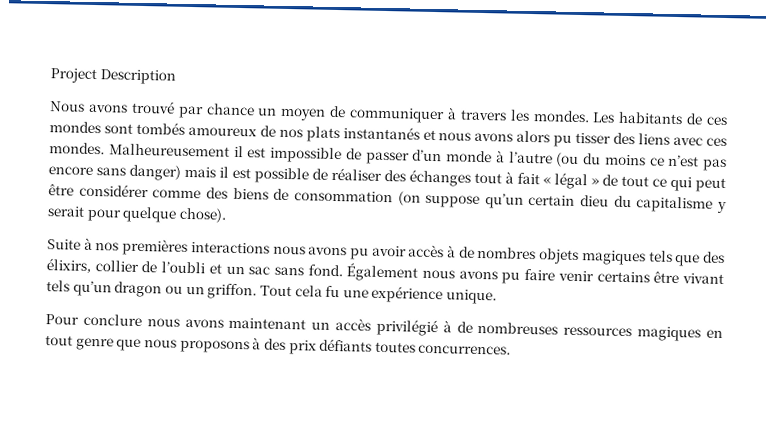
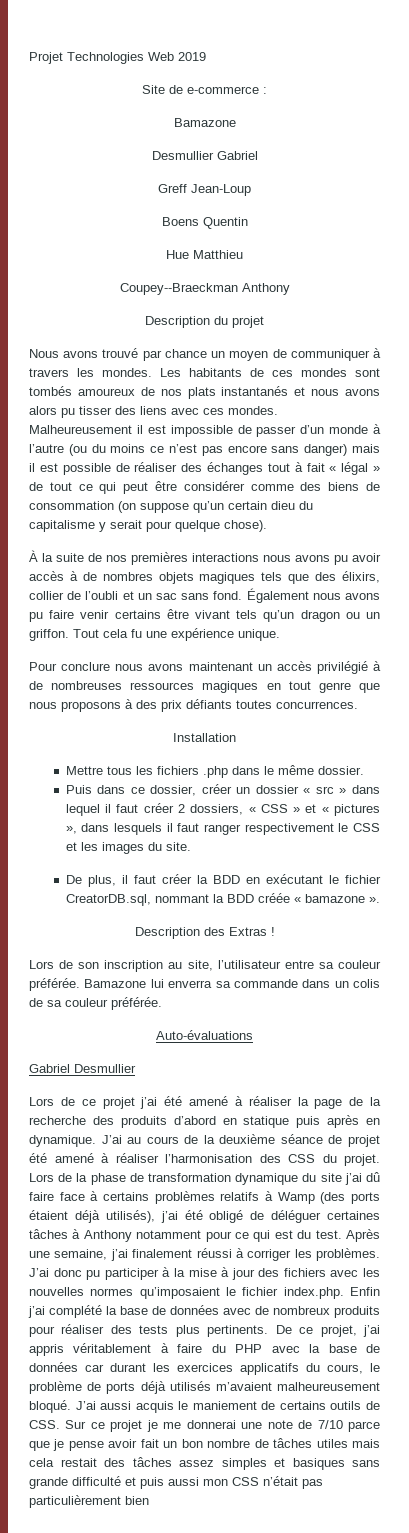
[50,68,176,85] Project Description -> [29,52,206,64] [142,85,267,94] [173,118,236,127] [151,151,258,160] [158,184,251,196] [161,217,248,229] [166,250,243,259] [119,283,290,295] [145,316,264,328] Projet Technologies Web 2019 // Site de e-commerce : // Bamazone // Desmullier Gabriel // Greff Jean-Loup // Boens Quentin // Hue Matthieu // Coupey--Braeckman Anthony // Description du projet
[47,237,93,251] Suite à -> [29,550,102,562] À la suite de
(512, 349) none -> [173,733,236,742] [65,765,364,778] [65,784,381,796] [65,803,381,816] [65,823,380,835] [65,842,191,854] [65,874,381,887] [65,893,380,906] [134,927,275,939] [29,960,381,972] [29,978,380,991] [29,997,162,1010] [156,1030,253,1040] [29,1064,136,1073] [29,1096,381,1109] [29,1115,380,1128] [29,1134,380,1147] [29,1153,380,1166] [29,1172,380,1185] [29,1191,380,1204] [29,1210,380,1223] [29,1229,380,1242] [29,1248,380,1261] [29,1267,380,1280] [29,1287,381,1299] [28,1305,380,1318] [29,1324,381,1337] [29,1343,381,1356] [29,1362,380,1375] [29,1381,380,1394] [29,1400,380,1413] [29,1420,380,1432] [29,1438,380,1451] [29,1457,380,1470] [29,1476,323,1489] [29,1495,149,1508] // Installation // Mettre tous les fichiers .php dans le même dossier. // Puis dans ce dossier, créer un dossier « src » dans lequel il faut créer 2 dossiers, « CSS » et « pictures », dans lesquels il faut ranger respectivement le CSS et les images du site. // De plus, il faut créer la BDD en exécutant le fichier CreatorDB.sql, nommant la BDD créée « bamazone ». // Description des Extras ! // Lors de son inscription au site, l’utilisateur entre sa couleur préférée. Bamazone lui enverra sa commande dans un colis de sa couleur préférée. // Auto-évaluations // Gabriel Desmullier // Lors de ce projet j’ai été amené à réaliser la page de la recherche des produits d’abord en statique puis après en dynamique. J’ai au cours de la deuxième séance de projet été amené à réaliser l’harmonisation des CSS du projet. Lors de la phase de transformation dynamique du site j’ai dû faire face à certains problèmes relatifs à Wamp (des ports étaient déjà utilisés), j’ai été obligé de déléguer certaines tâches à Anthony notamment pour ce qui est du test. Après une semaine, j’ai finalement réussi à corriger les problèmes. J’ai donc pu participer à la mise à jour des fichiers avec les nouvelles normes qu’imposaient le fichier index.php. Enfin j’ai complété la base de données avec de nombreux produits pour réaliser des tests plus pertinents. De ce projet, j’ai appris véritablement à faire du PHP avec la base de données car durant les exercices applicatifs du cours, le problème de ports déjà utilisés m’avaient malheureusement bloqué. J’ai aussi acquis le maniement de certains outils de CSS. Sur ce projet je me donnerai une note de 7/10 parce que je pense avoir fait un bon nombre de tâches utiles mais cela restait des tâches assez simples et basiques sans grande difficulté et puis aussi mon CSS n’était pas particulièrement bien

